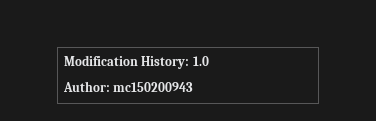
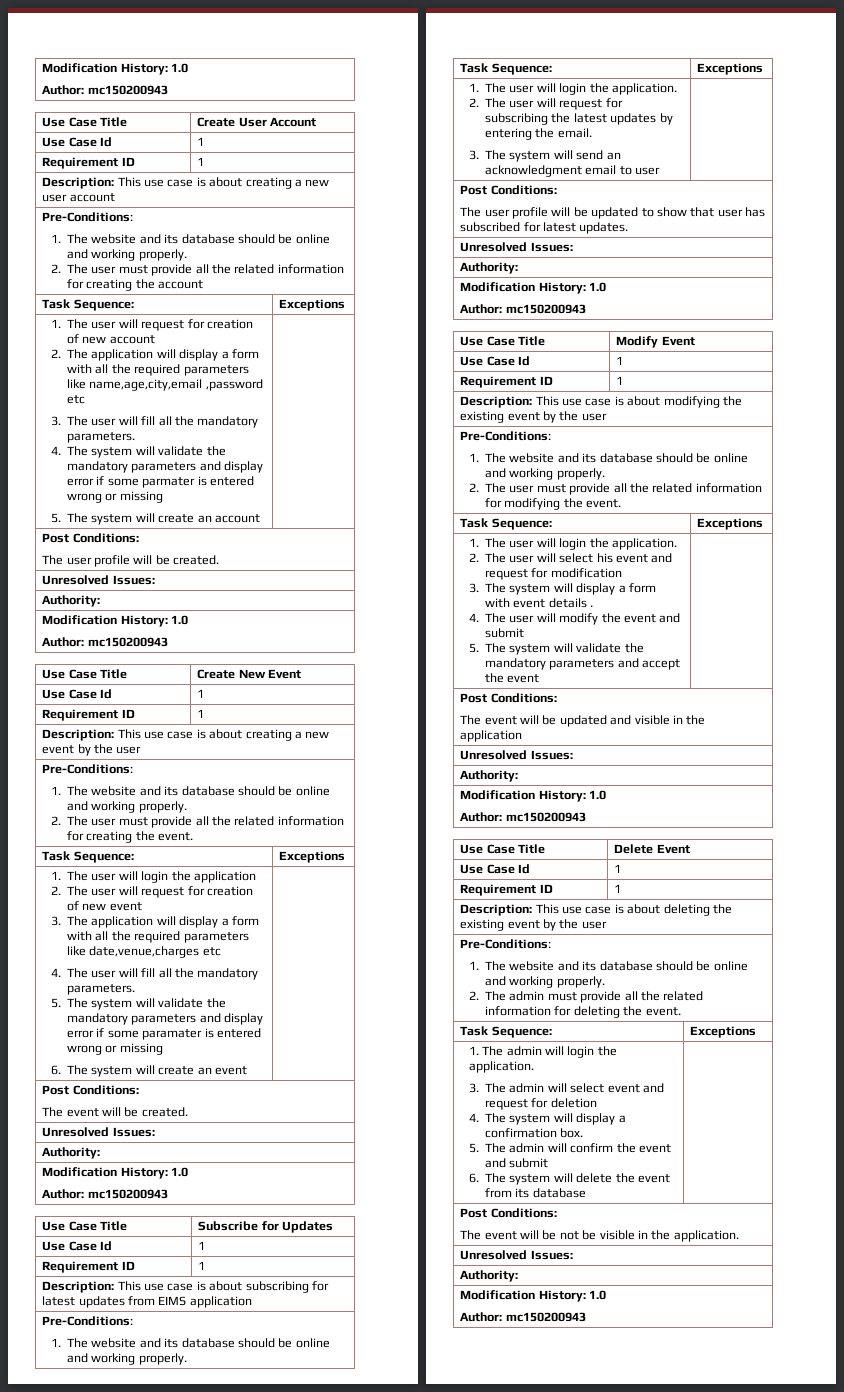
[63,55,209,69] [62,81,194,92] Modification History: 1.0 // Author: mc150200943 -> [42,63,189,75] [42,85,168,95] [42,117,128,127] [197,117,317,127] [42,137,113,147] [197,137,205,146] [42,157,135,169] [197,157,205,166] [42,177,330,189] [42,193,115,202] [42,212,134,222] [50,234,330,244] [67,249,187,261] [50,264,344,276] [67,279,204,291] [42,299,134,311] [279,299,346,311] [50,319,253,331] [67,334,155,344] [50,349,259,361] [67,364,249,376] [67,379,263,391] [67,395,86,404] [50,416,259,428] [67,432,136,443] [50,446,226,458] [67,461,264,473] [67,476,254,488] [67,491,163,503] [50,513,260,525] [42,533,139,543] [42,555,220,567] [42,575,155,585] [42,595,101,607] [42,615,189,627] [42,637,168,647] [42,669,128,679] [197,669,302,679] [42,689,113,699] [197,689,205,698] [42,709,135,721] [197,709,205,718] [42,729,330,741] [42,744,142,756] [42,764,134,774] [50,786,330,796] [67,801,187,813] [50,816,344,828] [67,831,194,843] [42,851,134,863] [279,851,346,863] [50,871,256,883] [50,886,253,898] [67,901,142,911] [50,916,259,928] [67,931,249,943] [67,946,221,958] [50,968,259,980] [67,984,136,995] [50,998,226,1010] [67,1013,264,1025] [67,1028,261,1040] [67,1043,163,1055] [50,1065,247,1077] [42,1085,139,1095] [42,1107,188,1117] [42,1127,155,1137] [42,1147,101,1159] [42,1167,189,1179] [42,1189,168,1199] [42,1221,128,1231] [198,1221,334,1233] [42,1241,113,1251] [198,1241,206,1250] [42,1261,135,1273] [198,1261,206,1270] [42,1281,329,1293] [42,1296,252,1308] [42,1316,134,1326] [50,1338,330,1348] [67,1353,187,1365] [460,63,552,75] [697,63,764,75] [468,83,677,95] [468,98,623,110] [485,113,673,125] [485,128,592,140] [468,150,621,162] [485,165,661,177] [460,185,557,195] [460,207,766,219] [460,222,629,234] [460,242,573,252] [460,262,519,274] [460,282,607,294] [460,304,586,314] [460,336,546,346] [616,336,695,348] [460,356,531,366] [616,356,624,365] [460,376,553,388] [616,376,624,385] [460,396,742,408] [460,411,607,423] [460,431,552,441] [468,453,748,463] [485,468,605,480] [468,483,762,495] [485,498,622,510] [460,518,552,530] [697,518,764,530] [468,538,677,550] [468,553,673,563] [485,568,622,580] [468,583,656,595] [485,598,594,608] [468,613,681,625] [485,628,525,638] [468,643,644,655] [485,658,681,670] [485,673,540,683] [460,693,557,703] [460,715,706,727] [460,730,523,742] [460,750,573,760] [460,770,519,782] [460,790,607,802] [460,812,586,822] [460,844,546,854] [614,844,690,854] [460,864,531,874] [614,864,622,873] [460,884,553,896] [614,884,622,893] [460,904,732,916] [460,919,607,931] [460,939,552,949] [468,961,748,971] [485,976,605,988] [468,991,704,1003] [485,1006,681,1018] [460,1026,552,1038] [690,1026,757,1038] [468,1046,617,1058] [468,1061,534,1073] [468,1083,664,1093] [485,1098,597,1110] [468,1113,626,1125] [485,1128,584,1138] [468,1143,671,1153] [485,1158,549,1168] [468,1173,670,1185] [485,1188,586,1198] [460,1208,557,1218] [460,1230,739,1242] [460,1250,573,1260] [460,1270,519,1282] [460,1290,607,1302] [460,1312,586,1322] Modification History: 1.0 // Author: mc150200943 // Use Case Title | Create User Account // Use Case Id | 1 // Requirement ID | 1 // Description: This use case is about creating a new user account // Pre-Conditions: // 1. The website and its database should be online and working properly. // 2. The user must provide all the related information for creating the account // Task Sequence: | Exceptions // 1. The user will request for creation of new account // 2. The application will display a form with all the required parameters like name,age,city,email ,password etc // 3. The user will fill all the mandatory parameters. // 4. The system will validate the mandatory parameters and display error if some parmater is entered wrong or missing // 5. The system will create an account | // Post Conditions: // The user profile will be created. // Unresolved Issues: // Authority: // Modification History: 1.0 // Author: mc150200943 // Use Case Title | Create New Event // Use Case Id | 1 // Requirement ID | 1 // Description: This use case is about creating a new event by the user // Pre-Conditions: // 1. The website and its database should be online and working properly. // 2. The user must provide all the related information for creating the event. // Task Sequence: | Exceptions // 1. The user will login the application // 2. The user will request for creation of new event // 3. The application will display a form with all the required parameters like date,venue,charges etc // 4. The user will fill all the mandatory parameters. // 5. The system will validate the mandatory parameters and display error if some paramater is entered wrong or missing // 6. The system will create an event | // Post Conditions: // The event will be created. // Unresolved Issues: // Authority: // Modification History: 1.0 // Author: mc150200943 // Use Case Title | Subscribe for Updates // Use Case Id | 1 // Requirement ID | 1 // Description: This use case is about subscribing for latest updates from EIMS application // Pre-Conditions: // 1. The website and its database should be online and working properly. // Task Sequence: | Exceptions // 1. The user will login the application. // 2. The user will request for subscribing the latest updates by entering the email. // 3. The system will send an acknowledgment email to user | // Post Conditions: // The user profile will be updated to show that user has subscribed for latest updates. // Unresolved Issues: // Authority: // Modification History: 1.0 // Author: mc150200943 // Use Case Title | Modify Event // Use Case Id | 1 // Requirement ID | 1 // Description: This use case is about modifying the existing event by the user // Pre-Conditions: // 1. The website and its database should be online and working properly. // 2. The user must provide all the related information for modifying the event. // Task Sequence: | Exceptions // 1. The user will login the application. // 2. The user will select his event and request for modification // 3. The system will display a form with event details . // 4. The user will modify the event and submit // 5. The system will validate the mandatory parameters and accept the event | // Post Conditions: // The event will be updated and visible in the application // Unresolved Issues: // Authority: // Modification History: 1.0 // Author: mc150200943 // Use Case Title | Delete Event // Use Case Id | 1 // Requirement ID | 1 // Description: This use case is about deleting the existing event by the user // Pre-Conditions: // 1. The website and its database should be online and working properly. // 2. The admin must provide all the related information for deleting the event. // Task Sequence: | Exceptions // 1. The admin will login the application. // 3. The admin will select event and request for deletion // 4. The system will display a confirmation box. // 5. The admin will confirm the event and submit // 6. The system will delete the event from its database | // Post Conditions: // The event will be not be visible in the application. // Unresolved Issues: // Authority: // Modification History: 1.0 // Author: mc150200943

